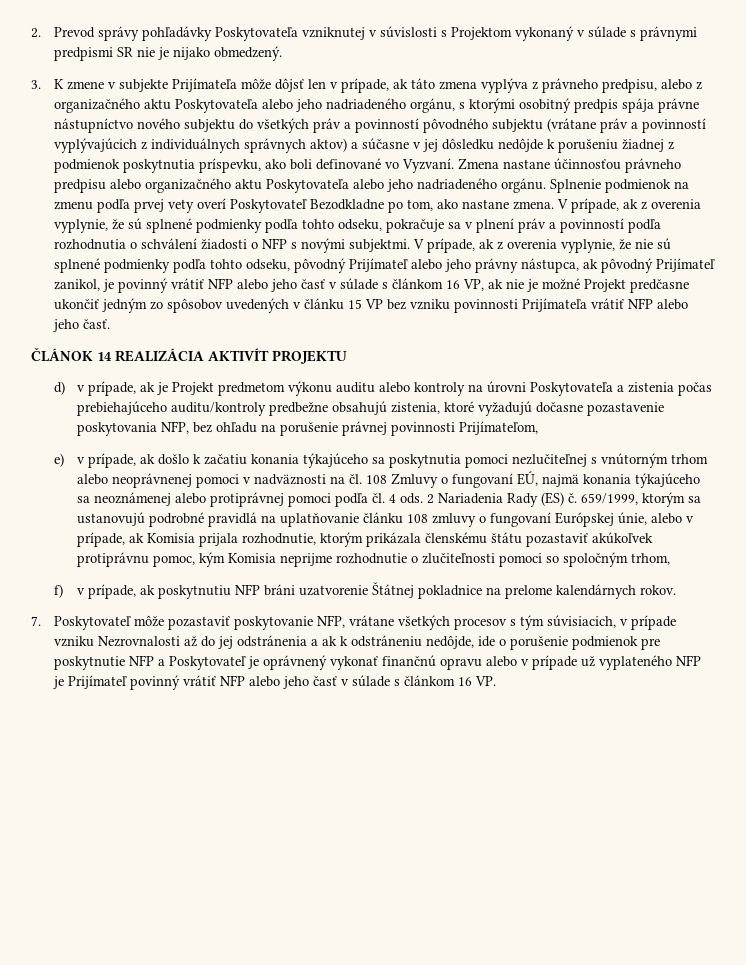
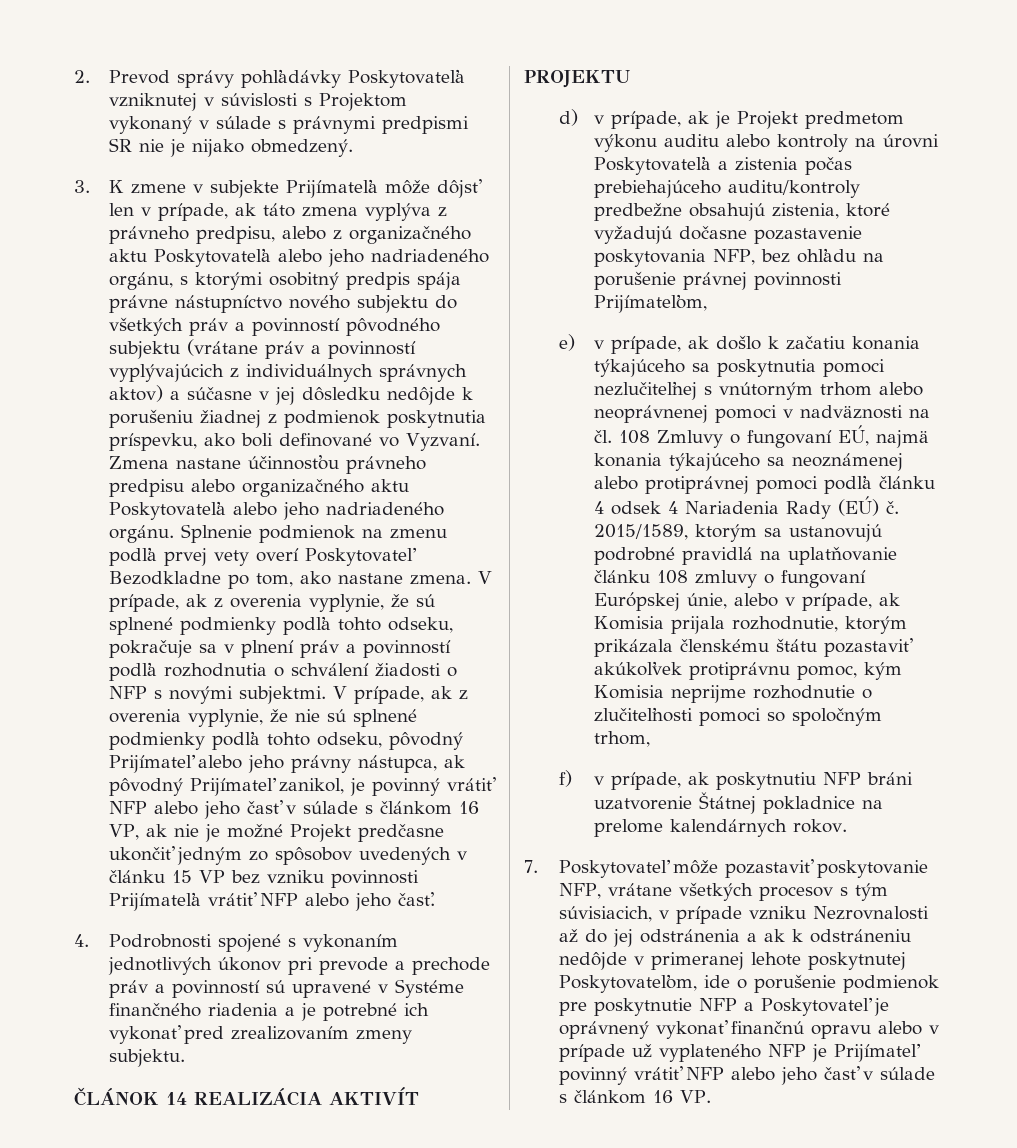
(111, 324) none -> [74,934,399,952] [108,957,491,975] [109,979,465,998] [109,1003,430,1021] [109,1025,413,1044] [109,1049,186,1067] // 4. Podrobnosti spojené s vykonaním jednotlivých úkonov pri prevode a prechode práv a povinností sú upravené v Systéme finančného riadenia a je potrebné ich vykonať pred zrealizovaním zmeny subjektu.
[372,492,639,507] čl. 4 ods. 2 Nariadenia Rady (ES) č. 659/1999, -> [879,476,936,489] [594,496,900,519] [594,524,689,540] článku 4 odsek 4 Nariadenia Rady (EÚ) č. 2015/1589,
[426,635,475,649] nedôjde, -> [559,952,907,970] [559,974,698,993] nedôjde v primeranej lehote poskytnutej Poskytovateľom,

